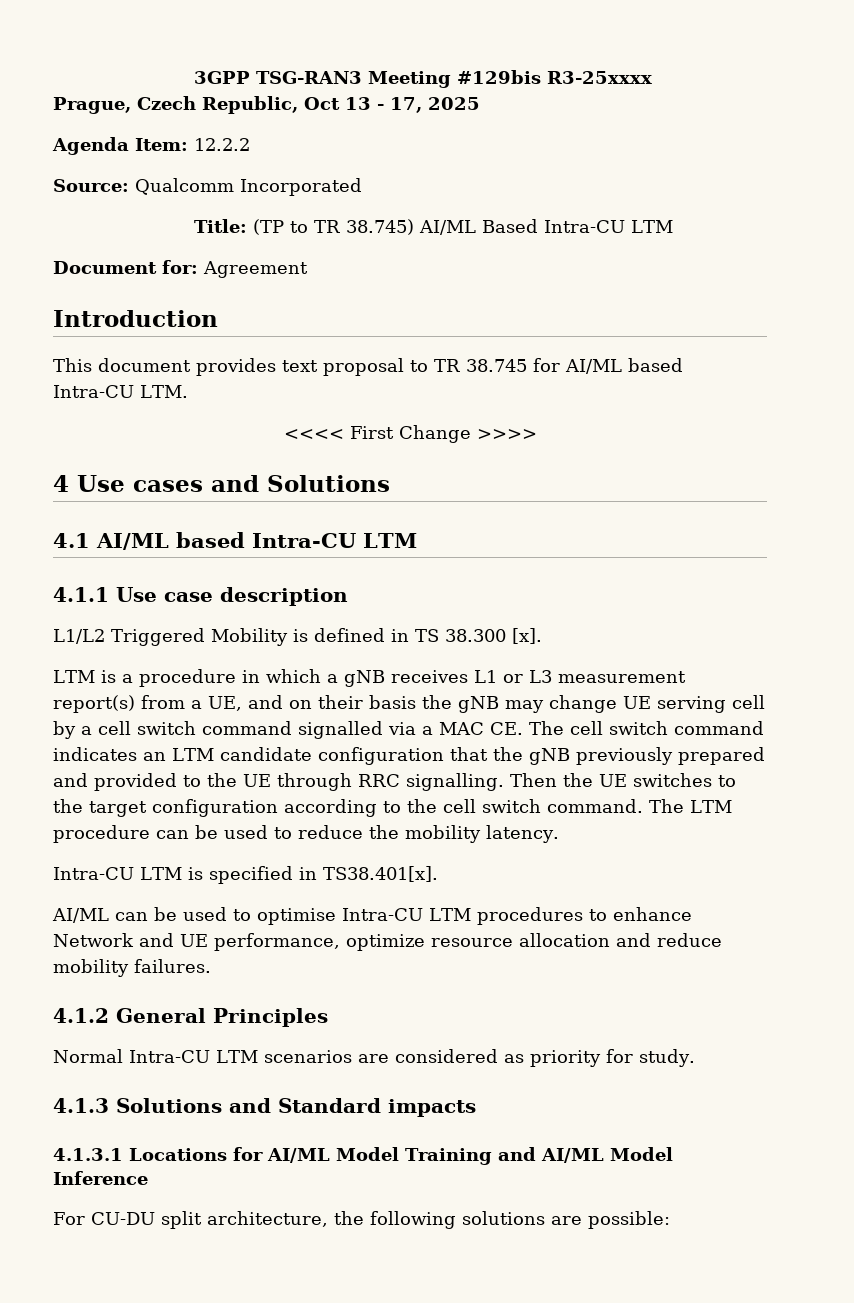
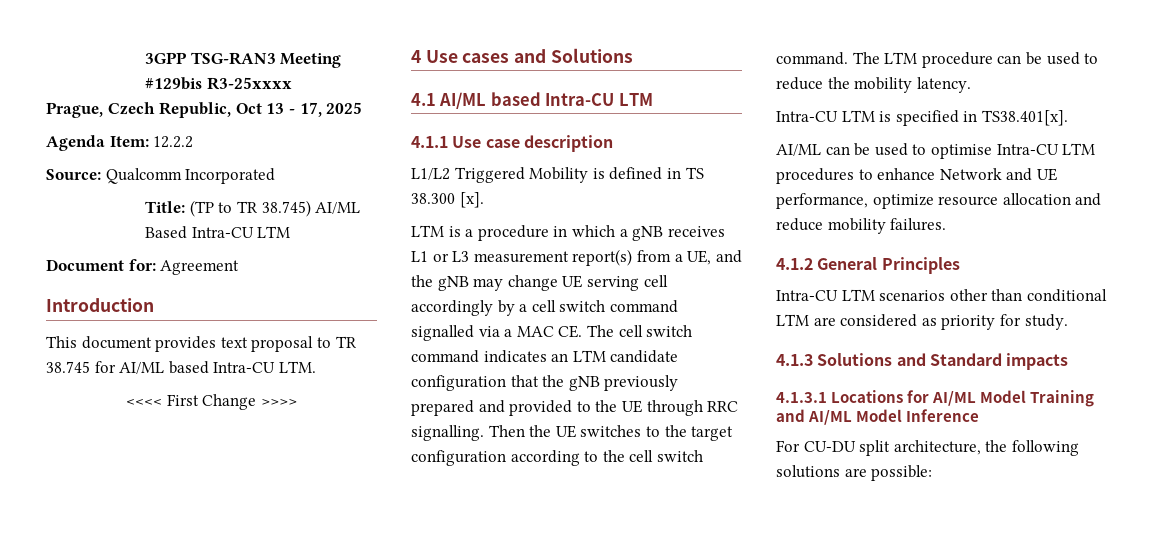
[289,695,416,709] on their basis -> (742, 256) none
(765, 702) none -> [411,300,493,316] accordingly
[53,1049,123,1063] Normal -> (960, 265) none
(352, 1056) none -> [949,289,1107,302] [776,314,809,326] other than conditional LTM

